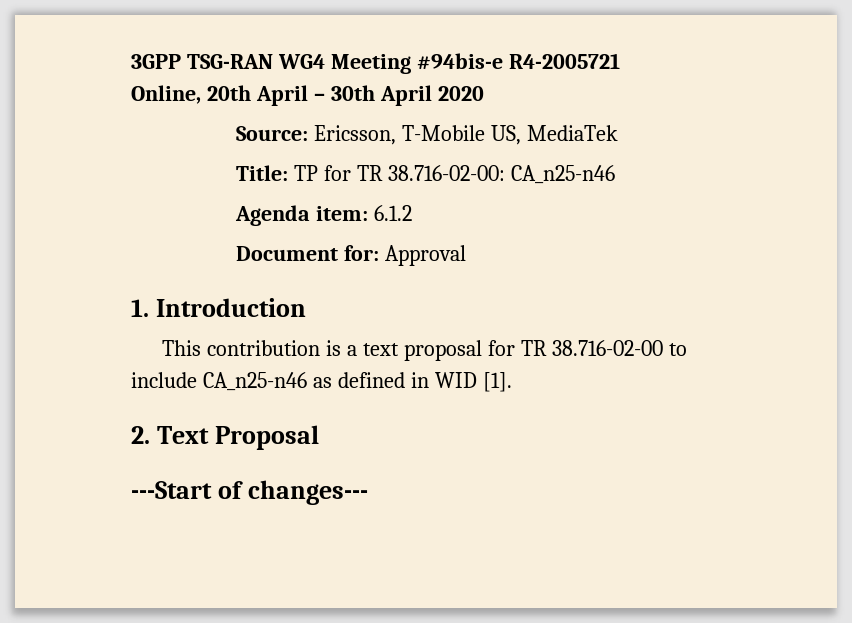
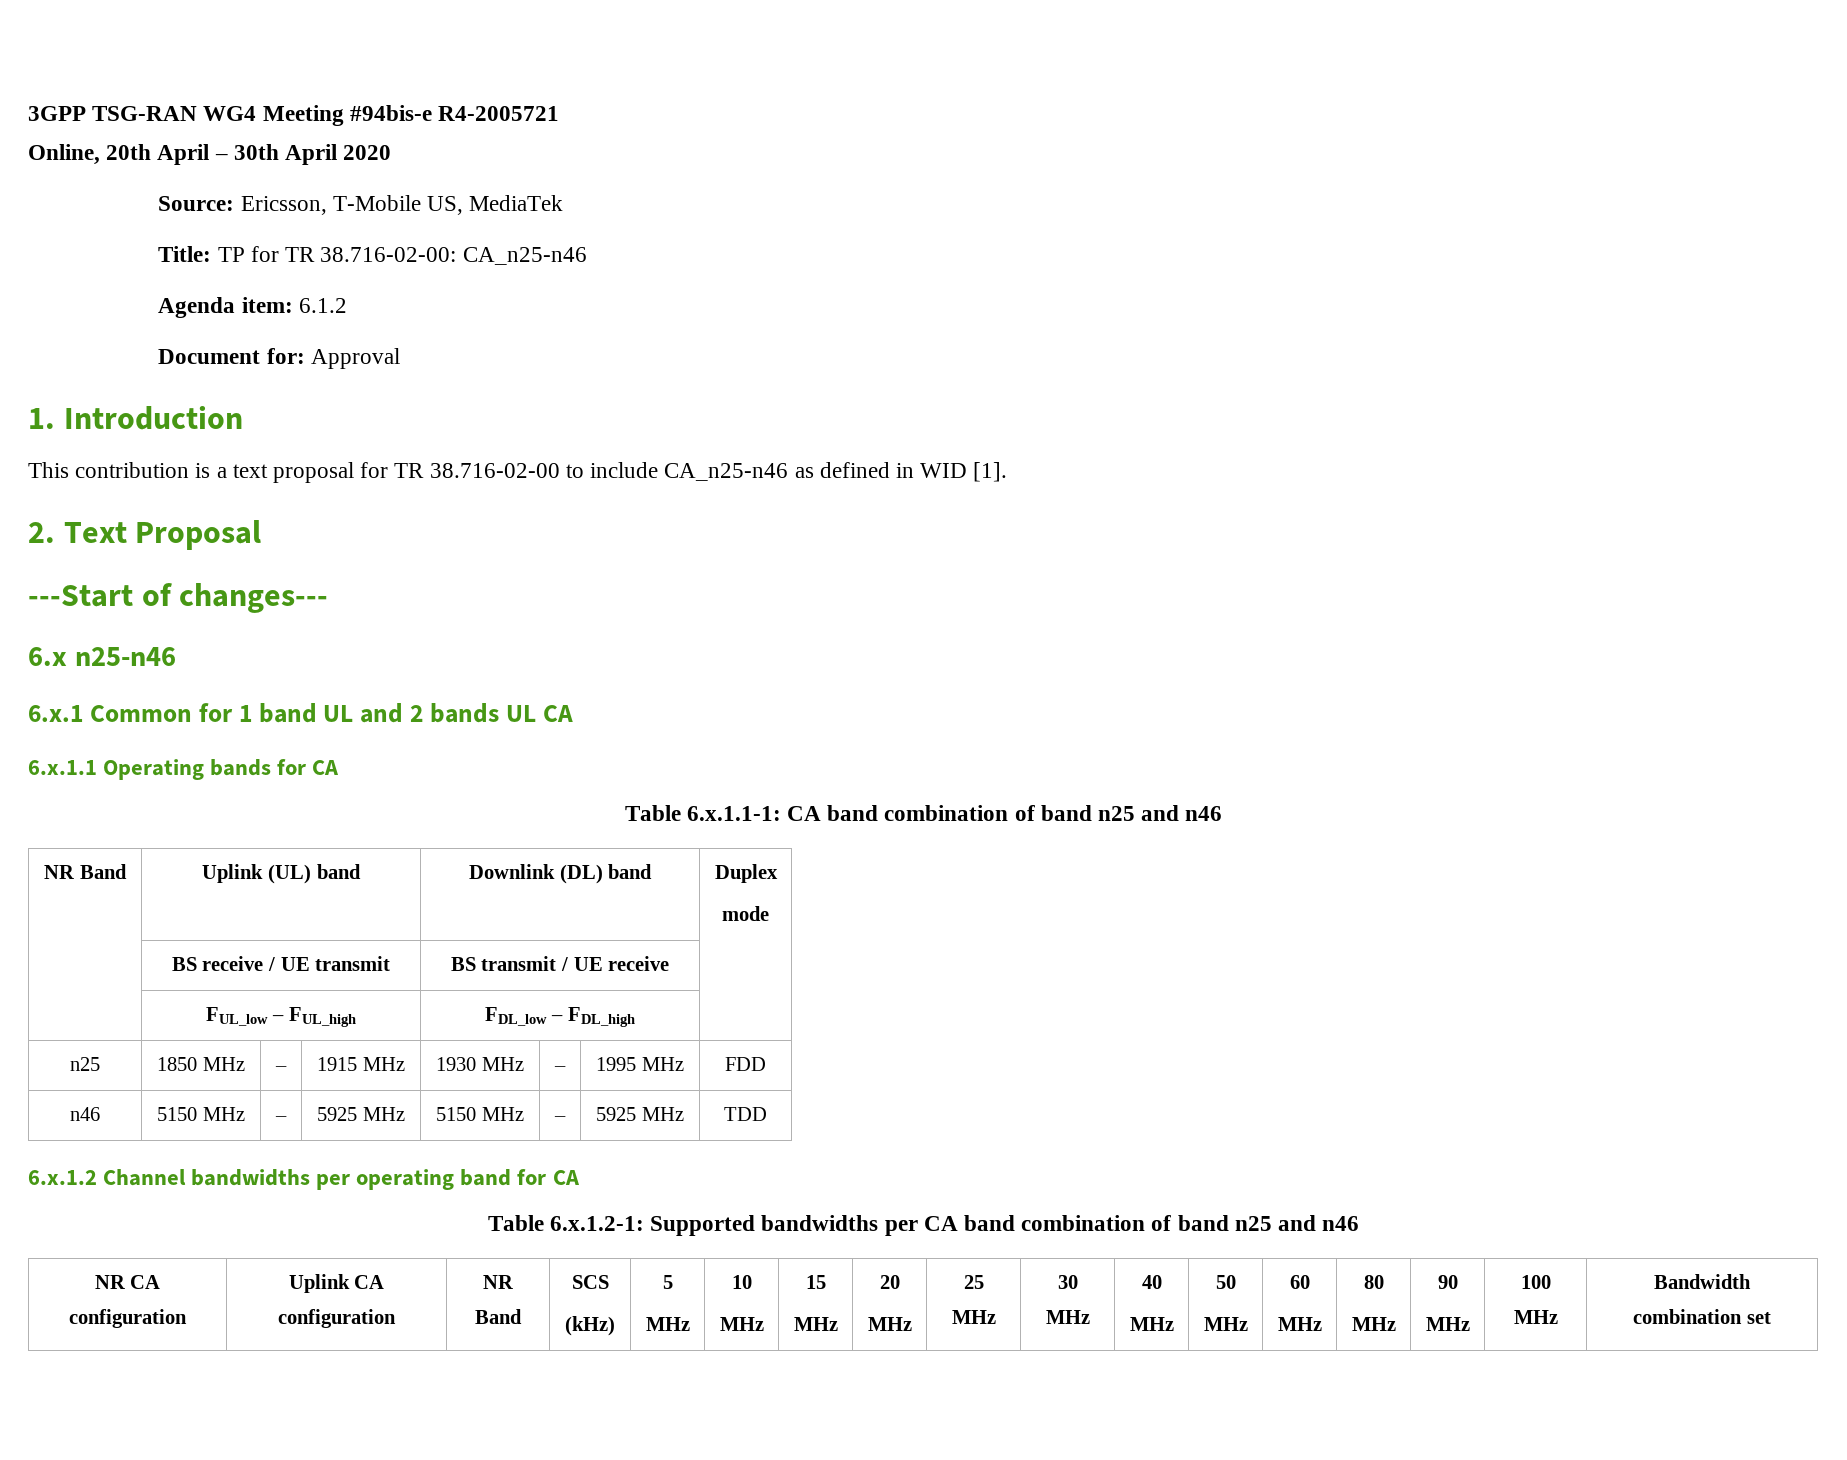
(368, 492) none -> [28,647,176,666] [28,703,573,723] [28,759,340,780] [624,805,1223,821] [44,864,127,879] [202,864,361,884] [468,864,653,884] [714,864,778,883] [722,906,769,921] [171,956,391,971] [450,956,670,971] [206,1007,356,1027] [485,1007,635,1027] [70,1057,100,1071] [157,1057,245,1071] [275,1066,287,1071] [317,1057,405,1071] [436,1057,524,1071] [554,1066,566,1071] [596,1057,684,1071] [725,1057,766,1071] [70,1107,100,1121] [157,1107,245,1121] [275,1116,287,1121] [317,1107,405,1121] [436,1107,524,1121] [554,1116,566,1121] [596,1107,684,1121] [724,1107,767,1121] [28,1169,580,1190] [487,1215,1360,1236] [94,1275,161,1289] [69,1309,187,1328] [288,1274,385,1293] [278,1309,396,1328] [483,1275,513,1289] [475,1309,522,1324] [571,1275,609,1289] [565,1316,615,1336] [662,1275,673,1289] [645,1317,690,1331] [731,1275,752,1289] [719,1317,764,1331] [805,1275,826,1289] [793,1317,838,1331] [879,1275,900,1289] [867,1317,912,1331] [963,1275,984,1289] [951,1310,996,1324] [1057,1275,1078,1289] [1045,1310,1090,1324] [1141,1275,1162,1289] [1129,1317,1174,1331] [1215,1275,1236,1289] [1203,1317,1248,1331] [1289,1275,1310,1289] [1277,1317,1322,1331] [1363,1275,1384,1289] [1351,1317,1396,1331] [1437,1275,1458,1289] [1425,1317,1470,1331] [1520,1275,1551,1289] [1513,1310,1558,1324] [1654,1274,1751,1289] [1633,1309,1771,1324] // 6.x n25-n46 // 6.x.1 Common for 1 band UL and 2 bands UL CA // 6.x.1.1 Operating bands for CA // Table 6.x.1.1-1: CA band combination of band n25 and n46 // NR Band | Uplink (UL) band | Downlink (DL) band | Duplex // mode // | BS receive / UE transmit | BS transmit / UE receive | // | FUL_low – FUL_high | FDL_low – FDL_high | // n25 | 1850 MHz | – | 1915 MHz | 1930 MHz | – | 1995 MHz | FDD // n46 | 5150 MHz | – | 5925 MHz | 5150 MHz | – | 5925 MHz | TDD // 6.x.1.2 Channel bandwidths per operating band for CA // Table 6.x.1.2-1: Supported bandwidths per CA band combination of band n25 and n46 // NR CA configuration | Uplink CA configuration | NR Band | SCS // (kHz) | 5 // MHz | 10 // MHz | 15 // MHz | 20 // MHz | 25 MHz | 30 MHz | 40 // MHz | 50 // MHz | 60 // MHz | 80 // MHz | 90 // MHz | 100 MHz | Bandwidth combination set

